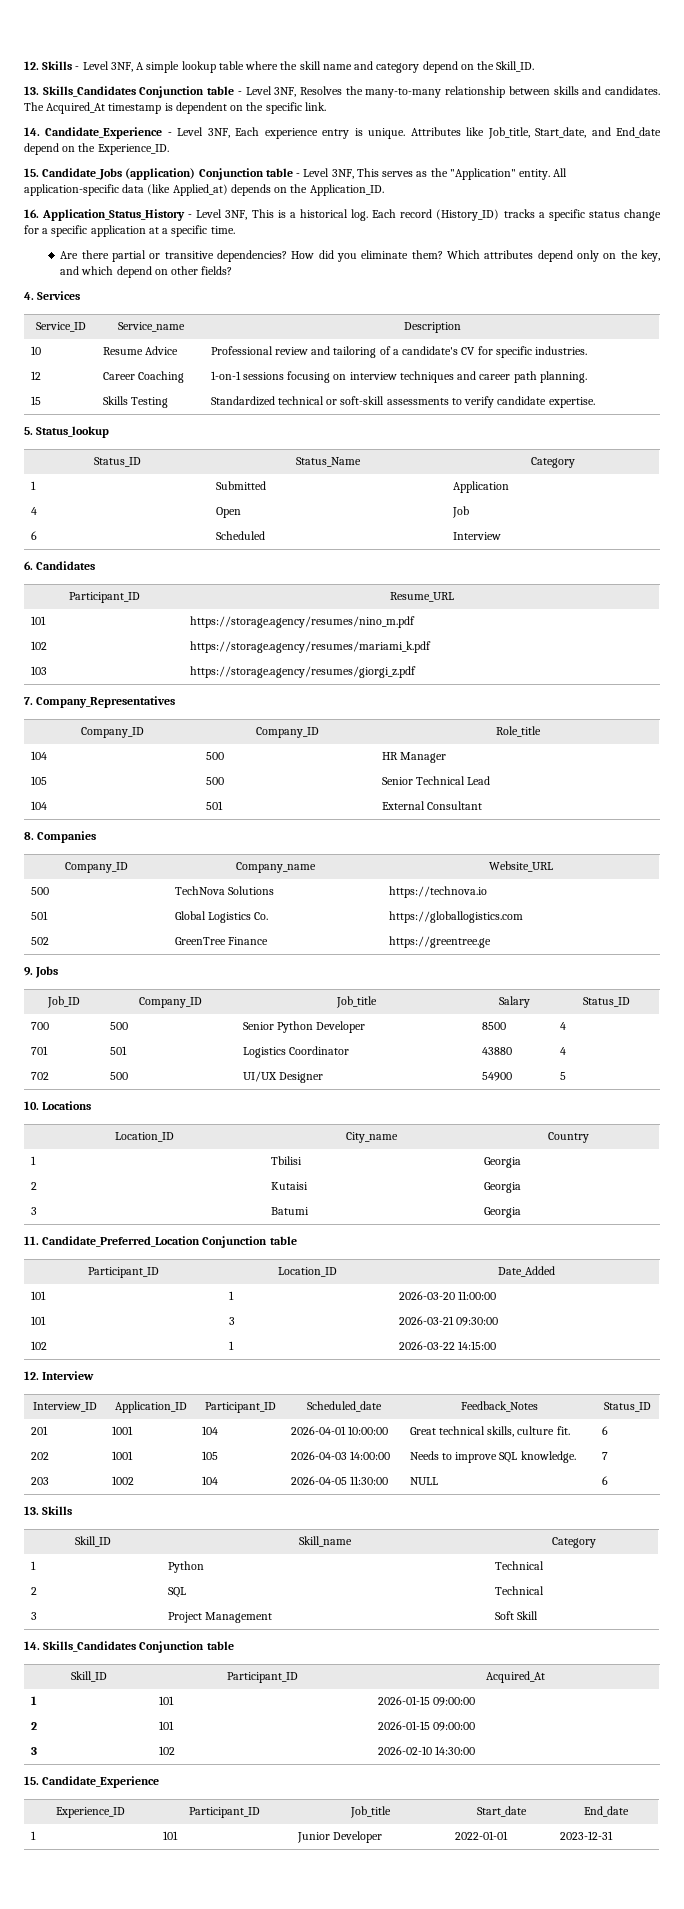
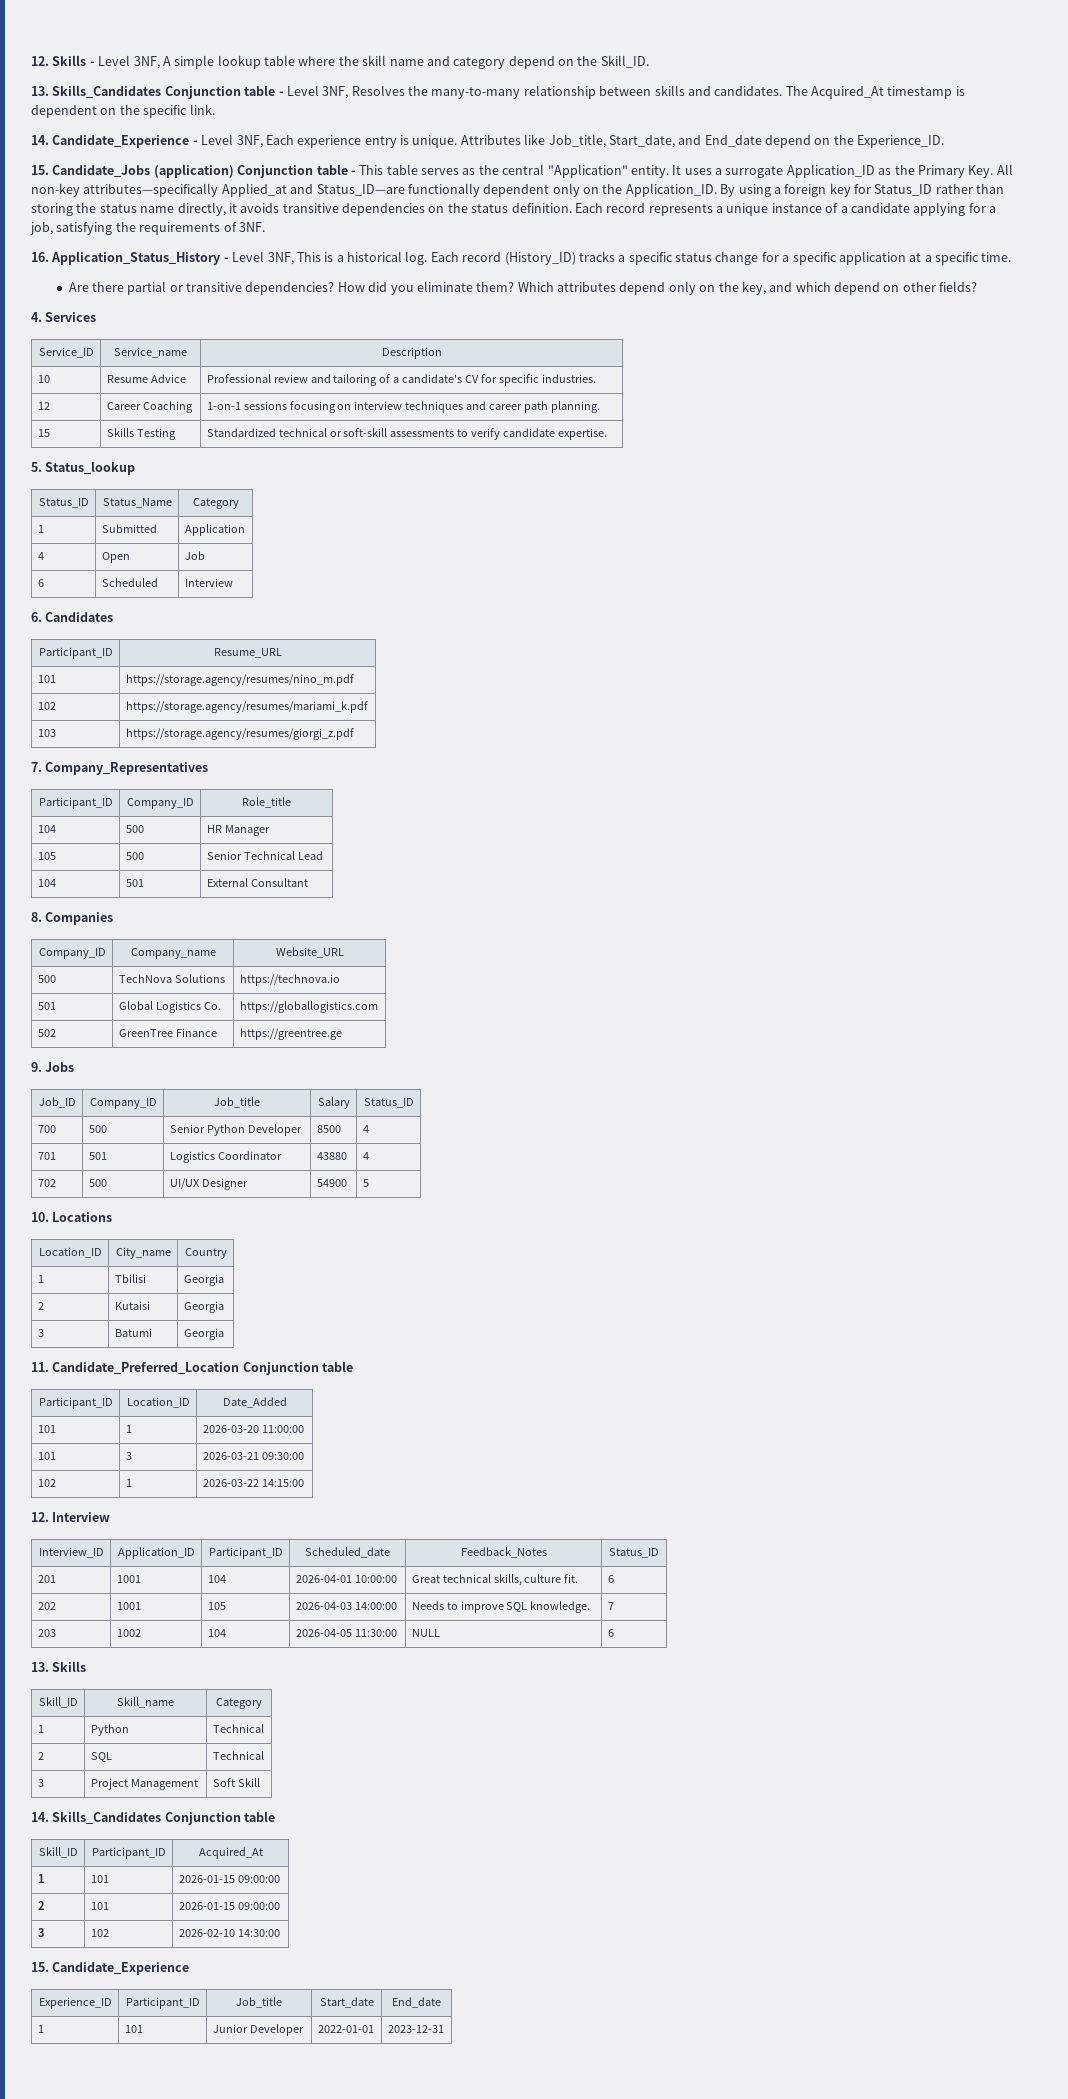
[303,168,379,179] Level 3NF, This -> [359,164,418,175] This table
(448, 172) none -> [502,164,545,175] central
[553,168,568,177] [24,184,384,196] All application-specific data (like Applied_at) depends on the Application_ID. -> [672,164,1013,178] [31,183,1005,197] [31,202,996,216] [30,222,265,235] It uses a surrogate Application_ID as the Primary Key. All non-key attributes—specifically Applied_at and Status_ID—are functionally dependent only on the Application_ID. By using a foreign key for Status_ID rather than storing the status name directly, it avoids transitive dependencies on the status definition. Each record represents a unique instance of a candidate applying for a job, satisfying the requirements of 3NF.
[80,727,144,738] Company_ID -> [38,797,113,809] Participant_ID

